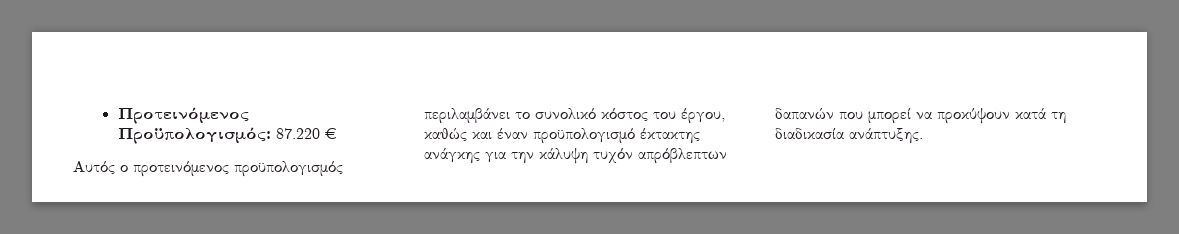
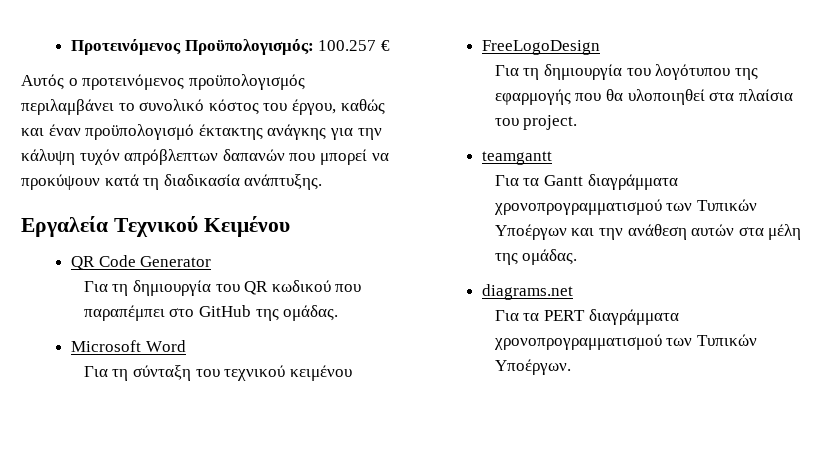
[275,128,320,139] 87.220 -> [318,40,377,51] 100.257
(923, 136) none -> [21,216,290,237] [71,255,212,270] [83,280,362,296] [83,305,339,321] [71,340,186,352] [83,365,352,381] [482,40,601,55] [494,64,758,80] [494,89,793,105] [494,115,578,130] [482,151,553,165] [494,174,678,190] [493,199,758,215] [494,224,802,240] [494,249,578,265] [482,284,574,300] [494,309,679,325] [493,334,758,350] [494,359,571,375] // Εργαλεία Τεχνικού Κειμένου // QR Code Generator // Για τη δημιουργία του QR κωδικού που παραπέμπει στο GitHub της ομάδας. // Microsoft Word // Για τη σύνταξη του τεχνικού κειμένου // FreeLogoDesign // Για τη δημιουργία του λογότυπου της εφαρμογής που θα υλοποιηθεί στα πλαίσια του project. // teamgantt // Για τα Gantt διαγράμματα χρονοπρογραμματισμού των Τυπικών Υποέργων και την ανάθεση αυτών στα μέλη της ομάδας. // diagrams.net // Για τα PERT διαγράμματα χρονοπρογραμματισμού των Τυπικών Υποέργων.

